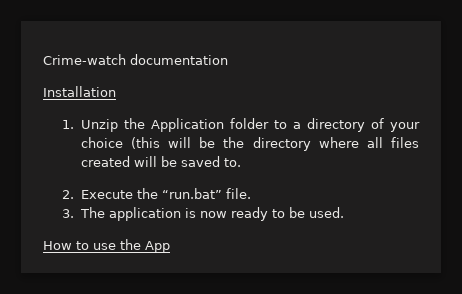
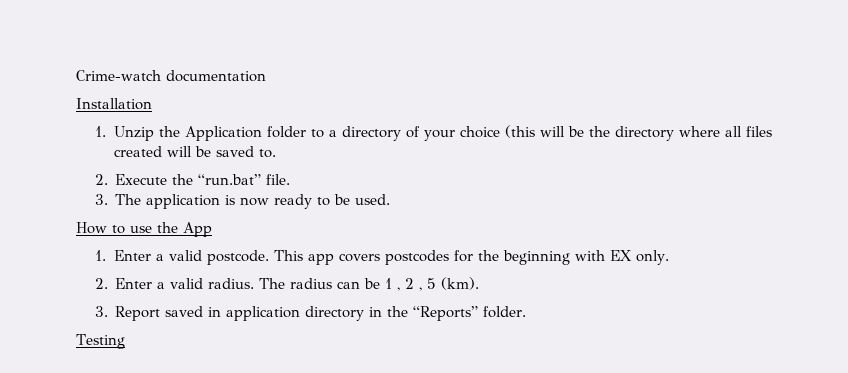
(170, 247) none -> [94,250,669,265] [94,277,480,291] [94,306,527,321] [76,334,125,349] // 1. Enter a valid postcode. This app covers postcodes for the beginning with EX only. // 2. Enter a valid radius. The radius can be 1 , 2 , 5 (km). // 3. Report saved in application directory in the “Reports” folder. // Testing

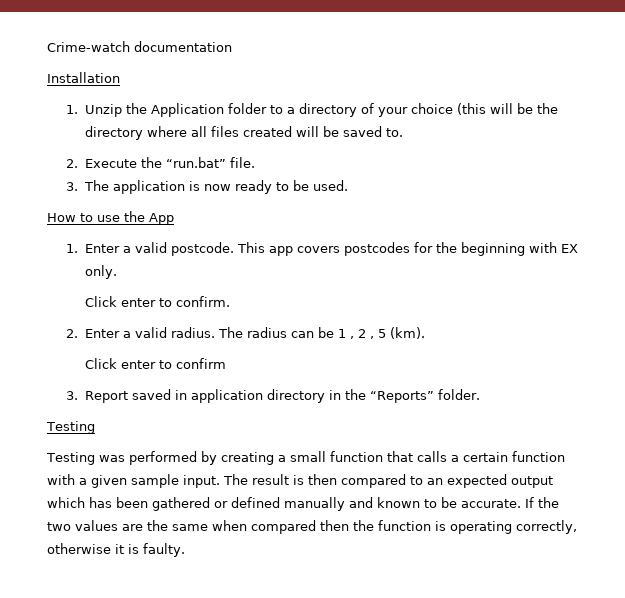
(669, 257) none -> [84,296,230,307] // Click enter to confirm.
(480, 283) none -> [84,358,226,369] // Click enter to confirm
(125, 341) none -> [46,451,565,465] [47,474,553,488] [47,497,559,511] [47,520,577,534] [47,543,185,557] // Testing was performed by creating a small function that calls a certain function with a given sample input. The result is then compared to an expected output which has been gathered or defined manually and known to be accurate. If the two values are the same when compared then the function is operating correctly, otherwise it is faulty.

